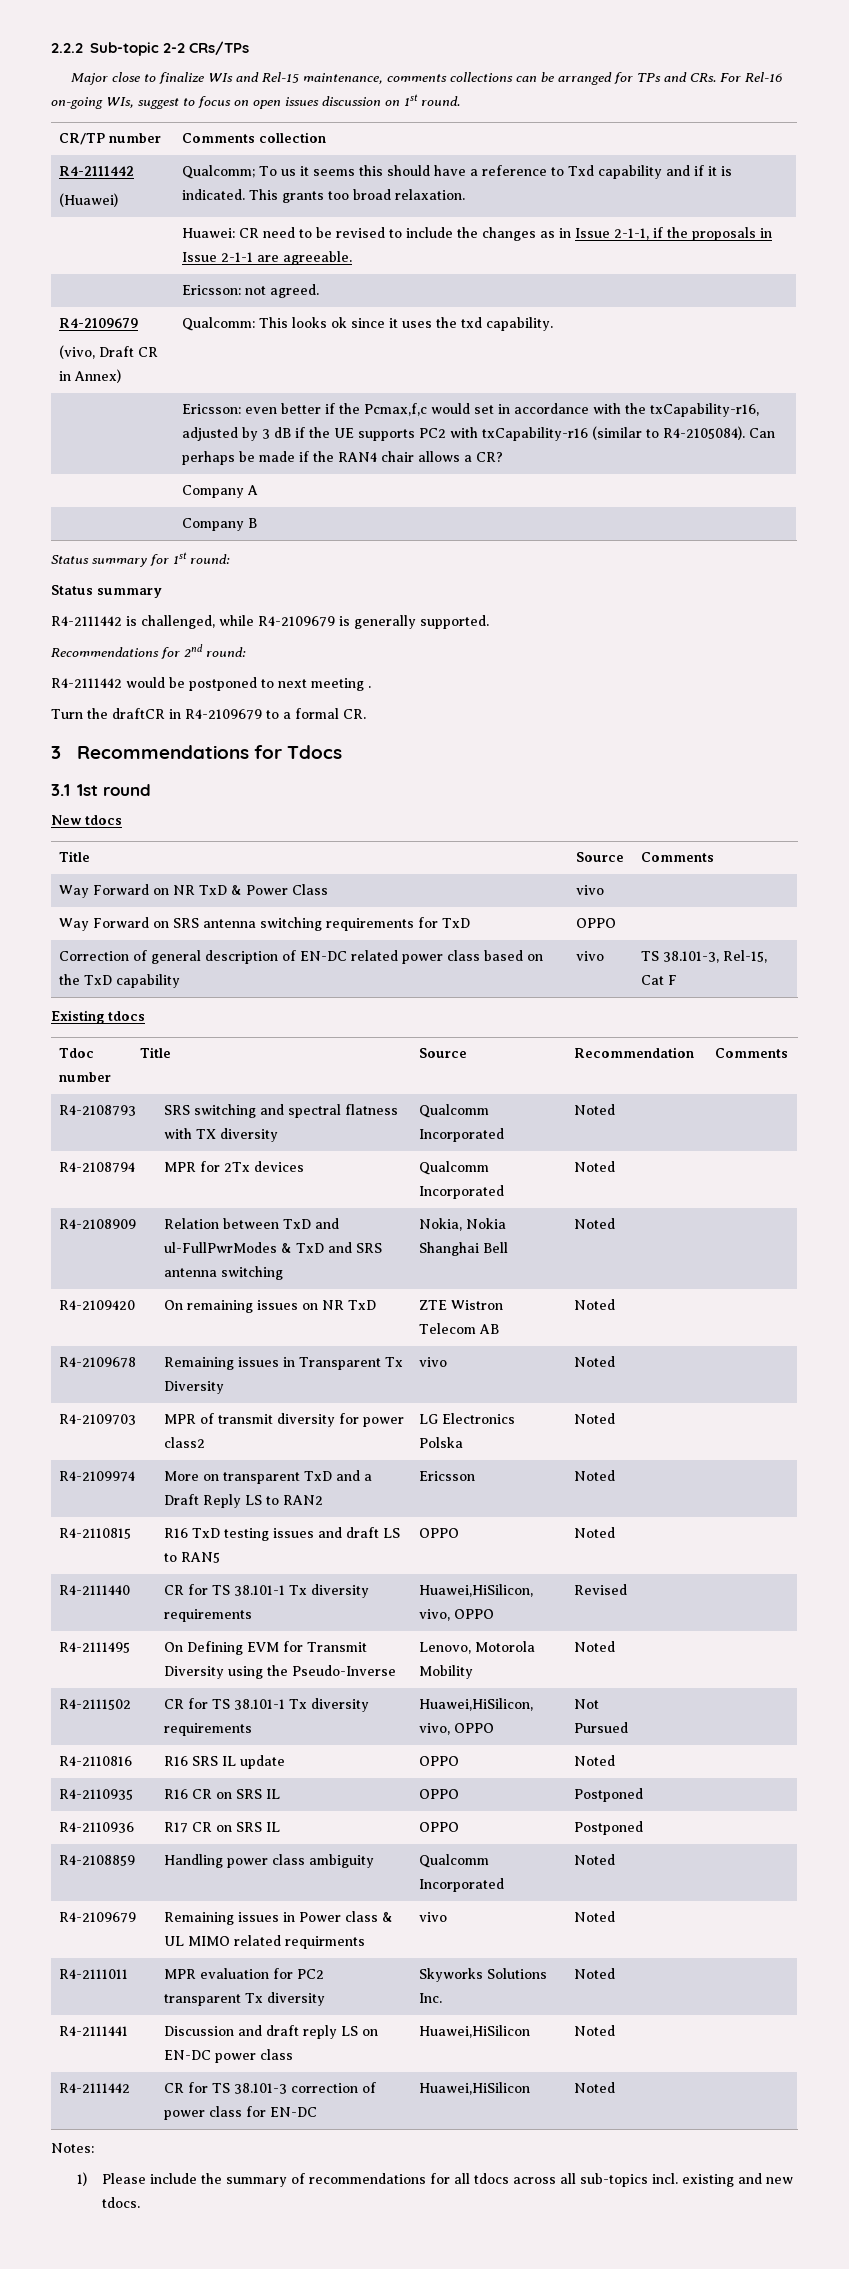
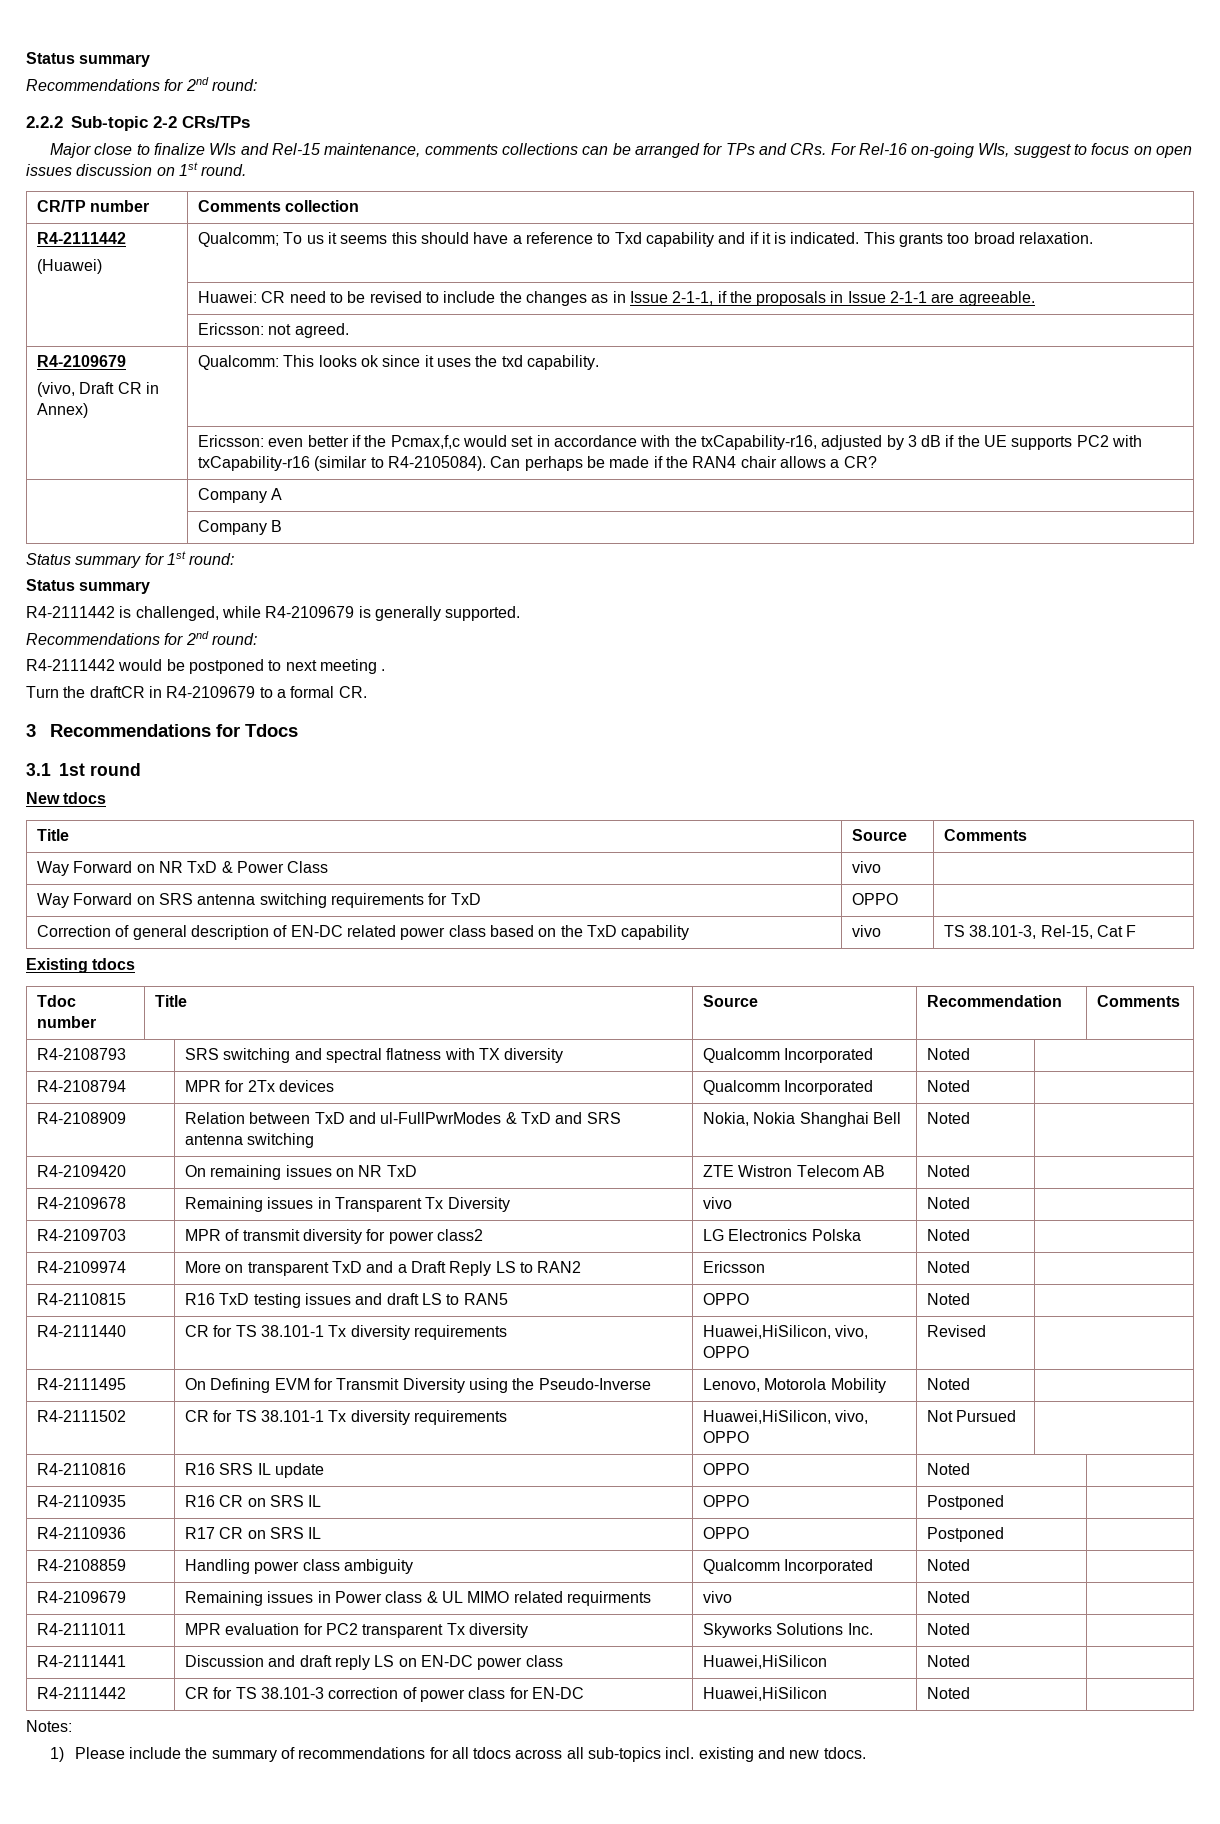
(51, 48) none -> [26,52,151,67] [26,77,257,91] Status summary // Recommendations for 2nd round: //

